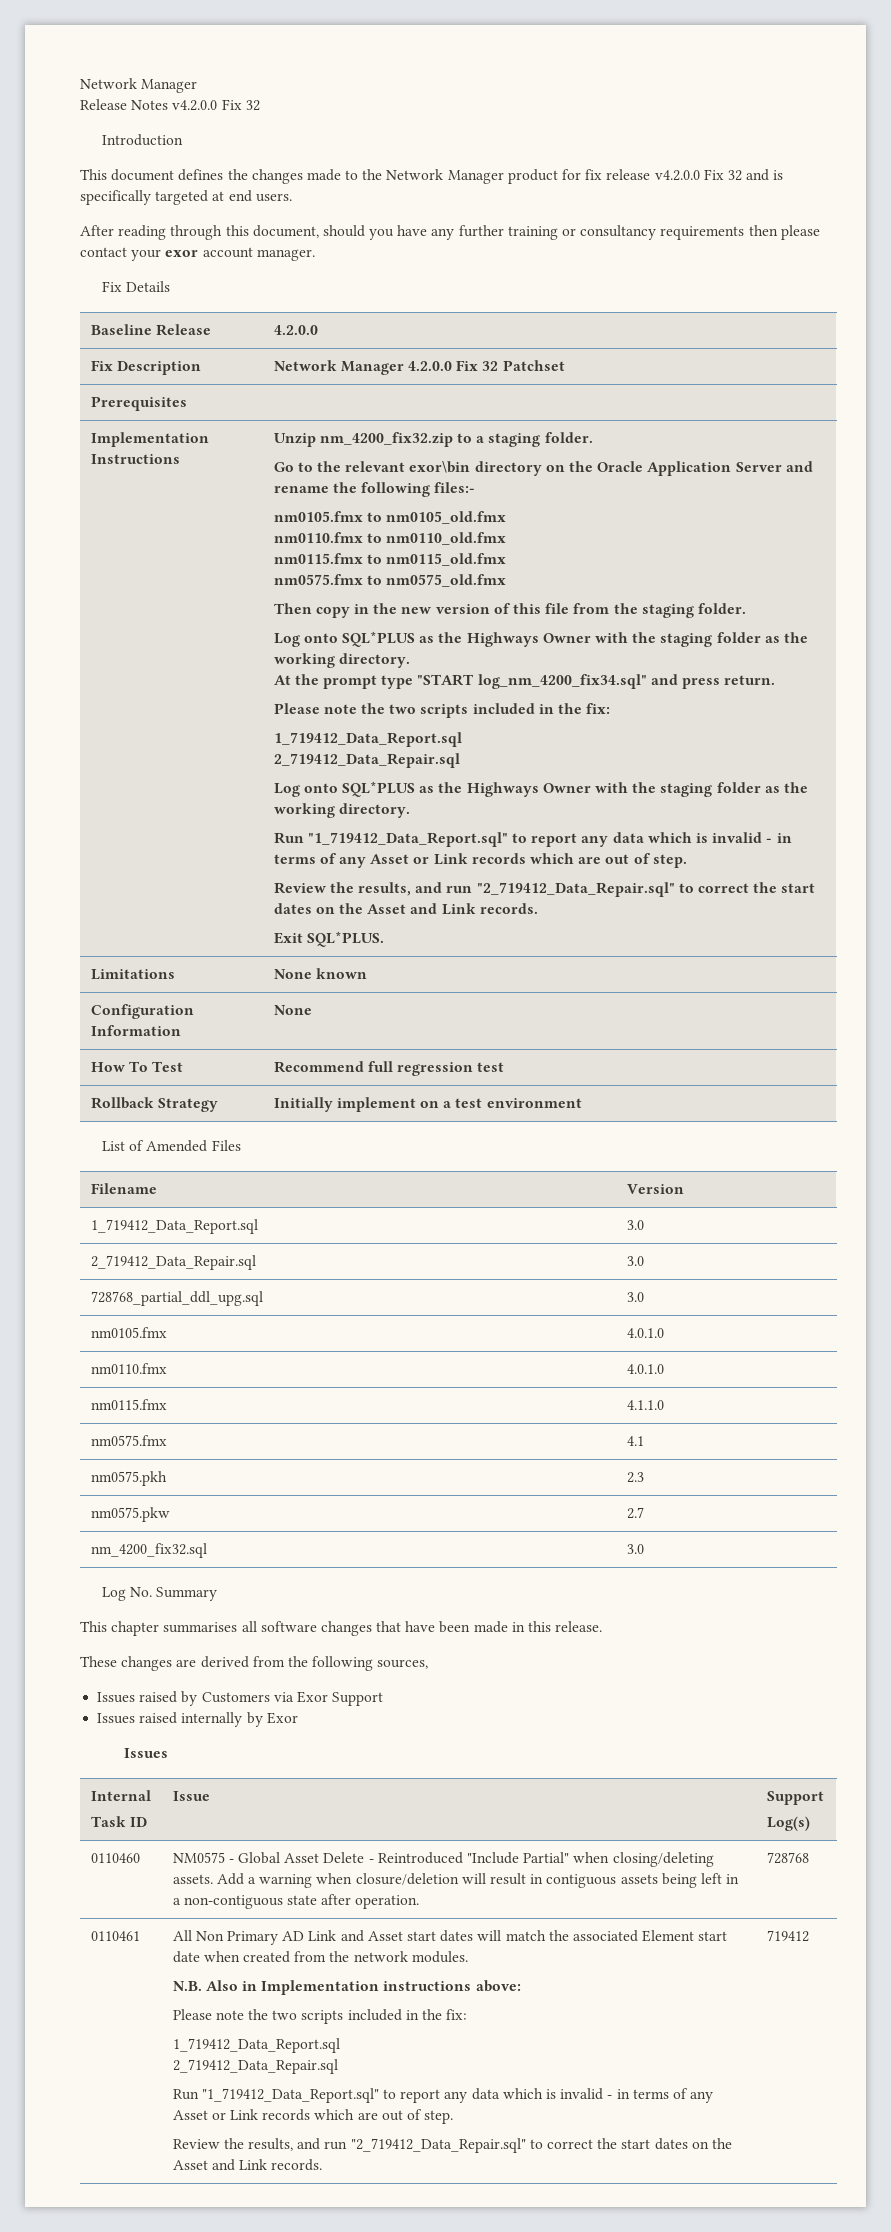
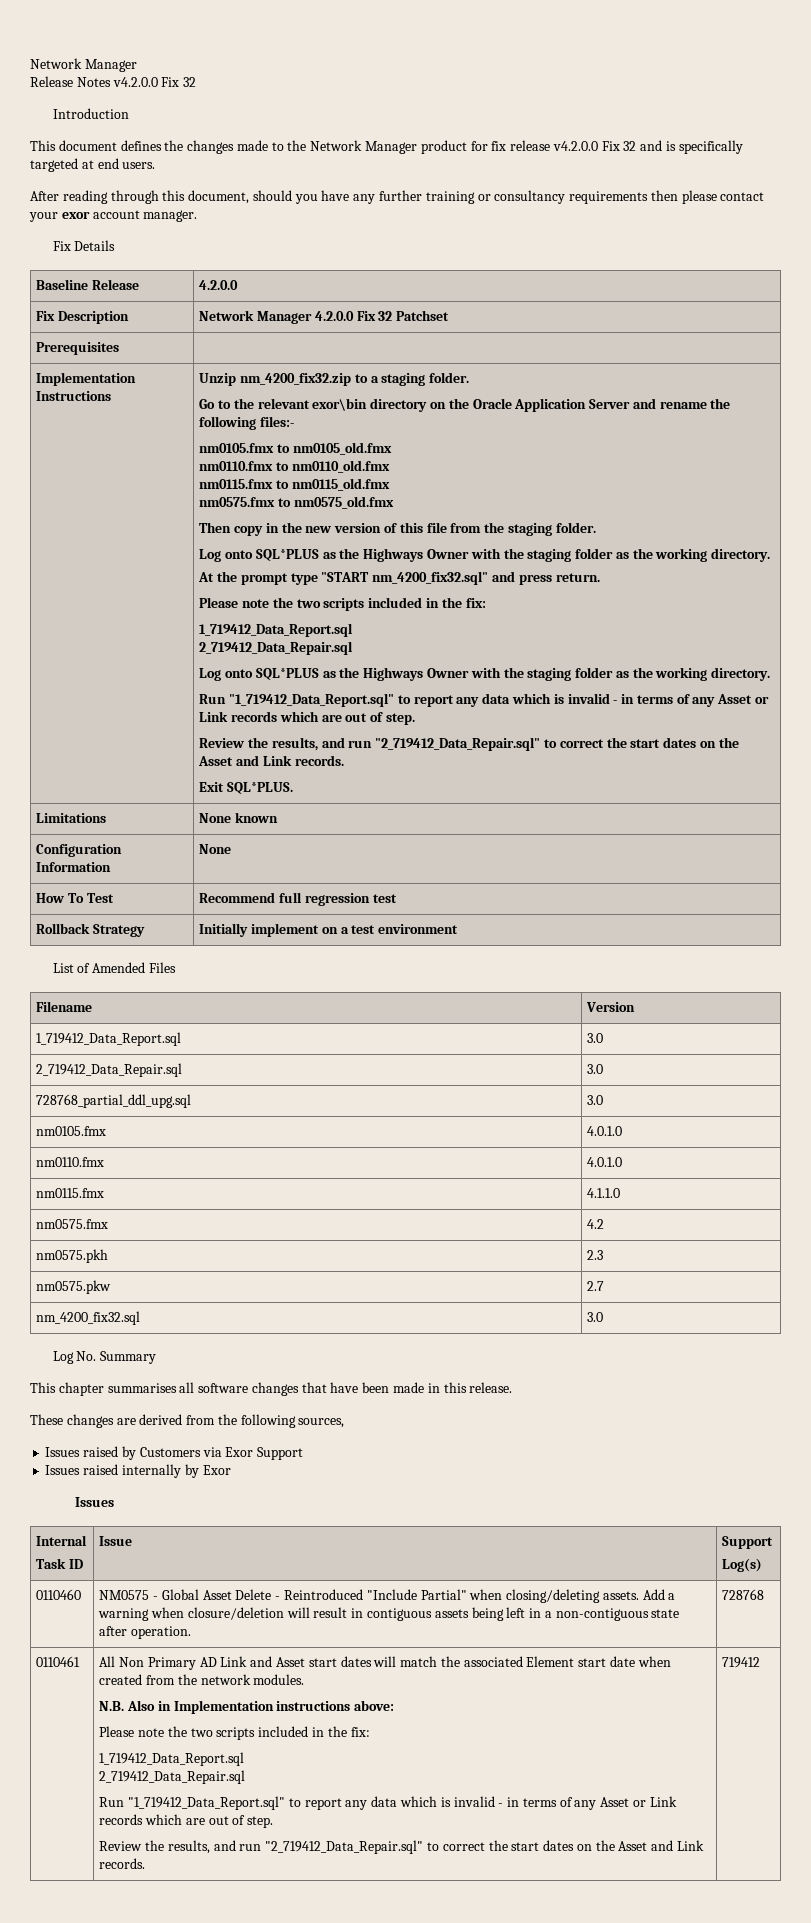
[477,674,647,689] log_nm_4200_fix34.sql" -> [372,571,489,585] nm_4200_fix32.sql"
[626,1436,644,1446] 4.1 -> [587,1219,605,1229] 4.2

